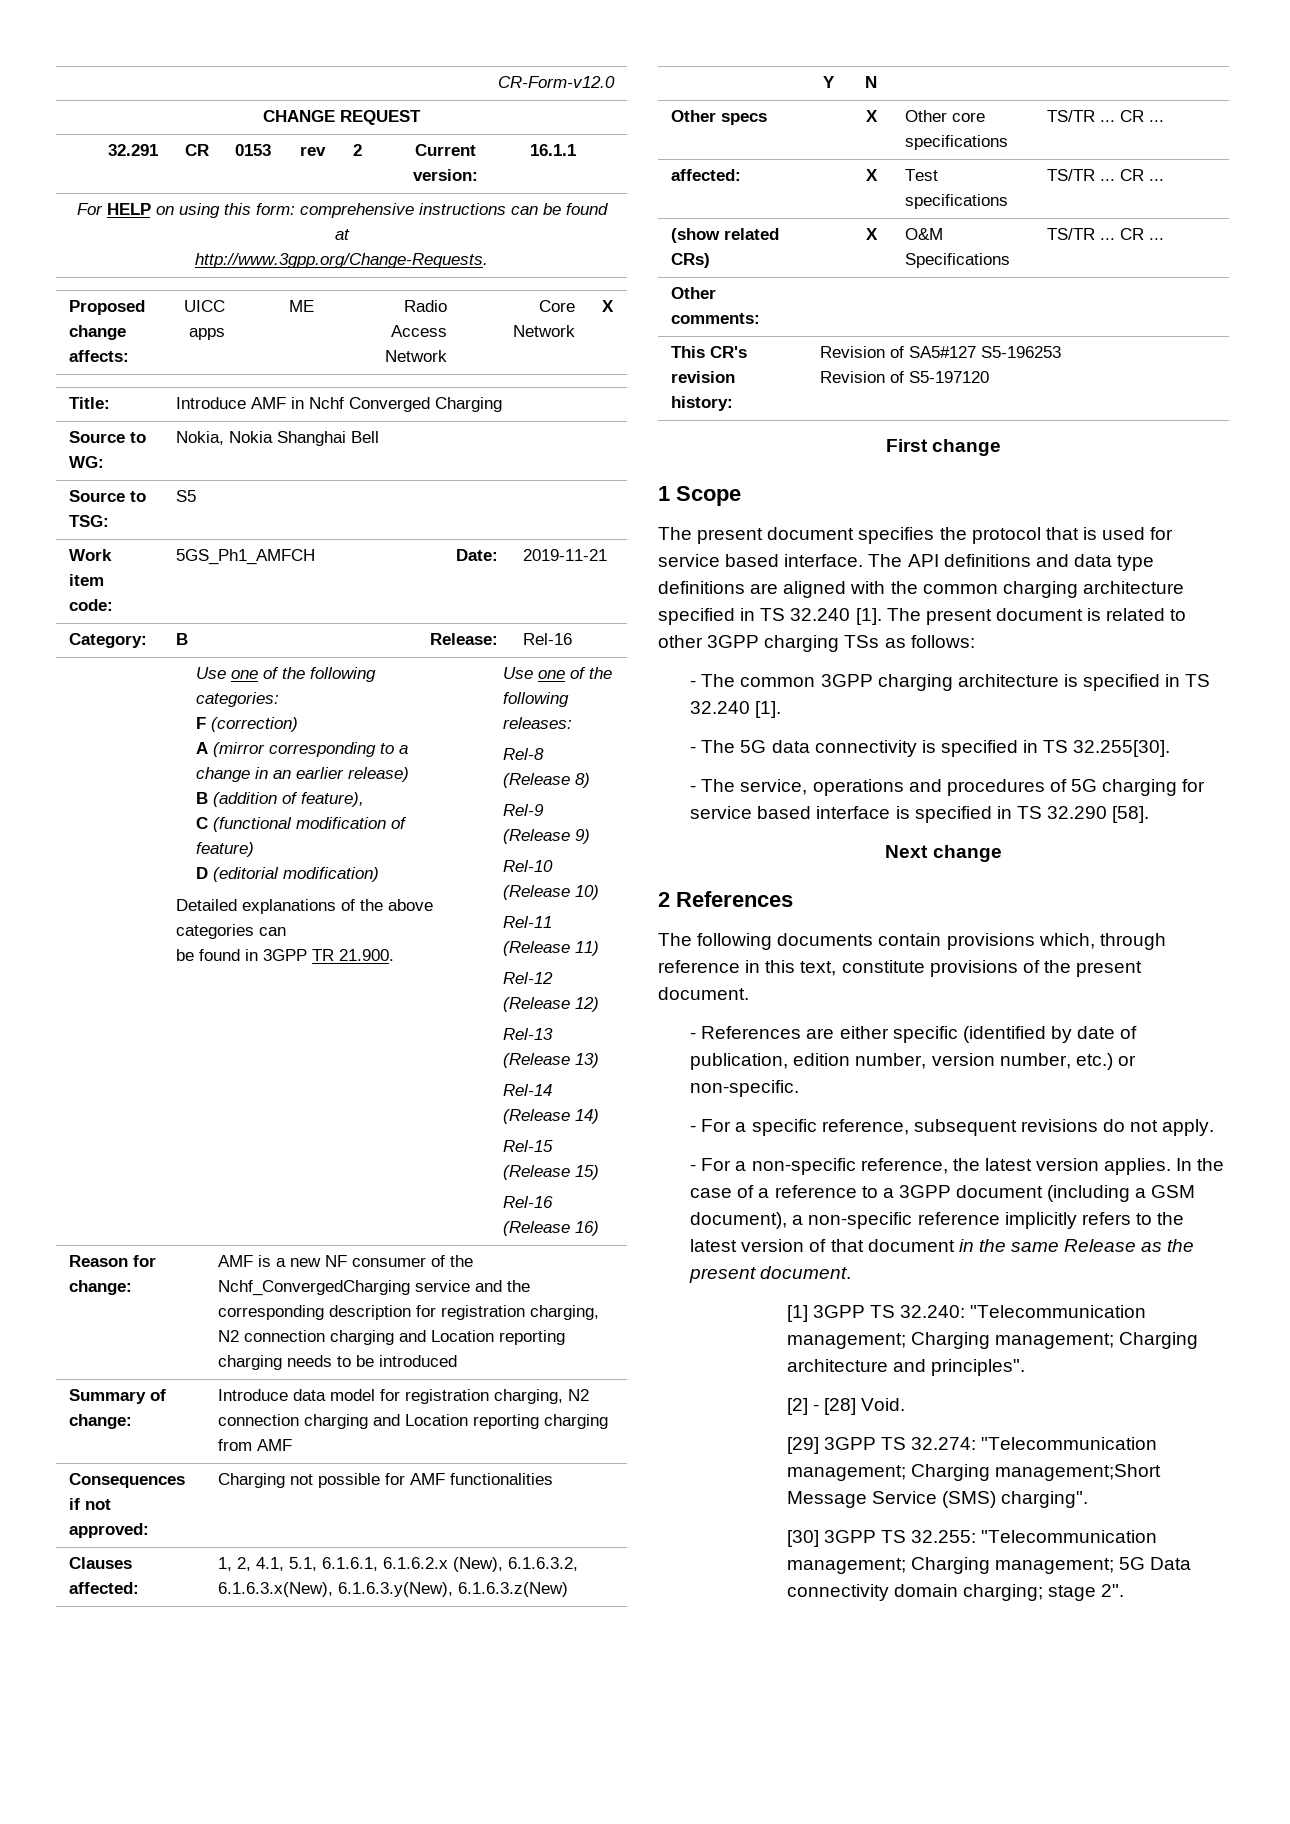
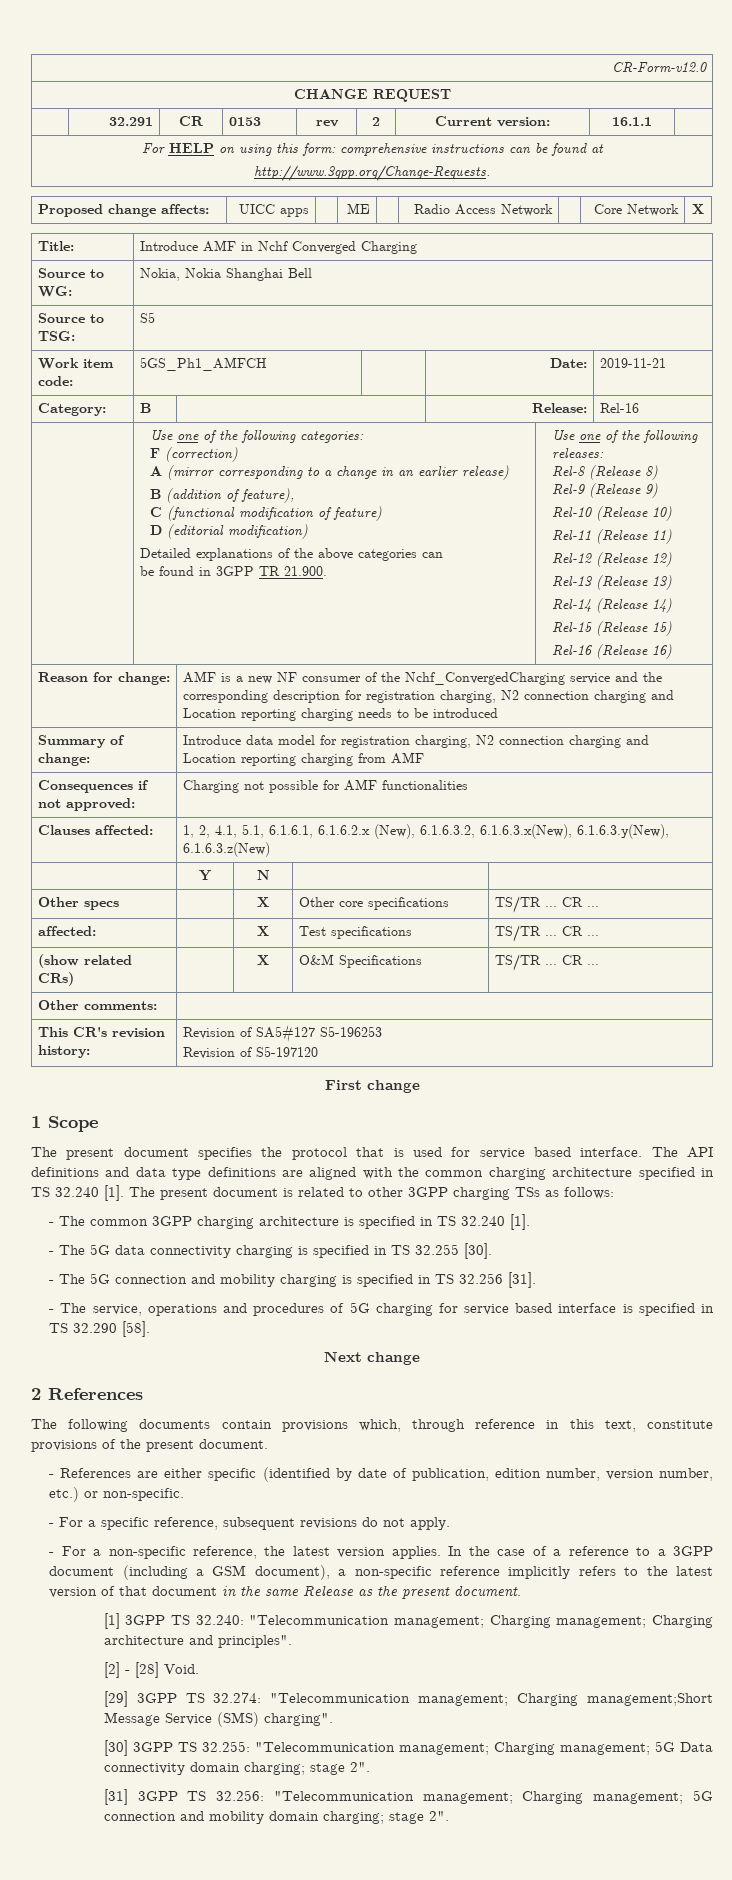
[921,740,1171,757] is specified in TS 32.255[30]. -> [236,1243,493,1259] [49,1272,537,1288] charging is specified in TS 32.255 [30]. // - The 5G connection and mobility charging is specified in TS 32.256 [31].
(1125, 1590) none -> [103,1789,713,1805] [103,1811,449,1824] // [31] 3GPP TS 32.256: "Telecommunication management; Charging management; 5G connection and mobility domain charging; stage 2".

